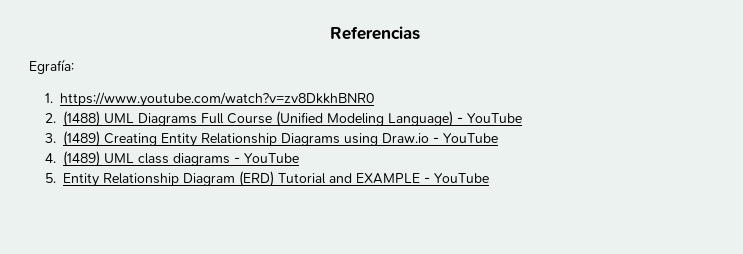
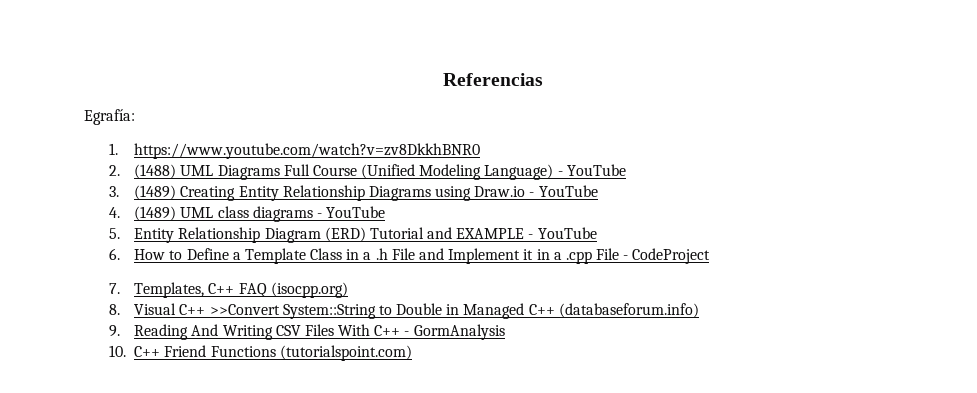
(489, 178) none -> [109,248,711,264] [109,282,348,298] [109,303,699,319] [109,324,505,340] [109,345,412,361] // 6. How to Define a Template Class in a .h File and Implement it in a .cpp File - CodeProject // 7. Templates, C++ FAQ (isocpp.org) // 8. Visual C++ >>Convert System::String to Double in Managed C++ (databaseforum.info) // 9. Reading And Writing CSV Files With C++ - GormAnalysis // 10. C++ Friend Functions (tutorialspoint.com)

